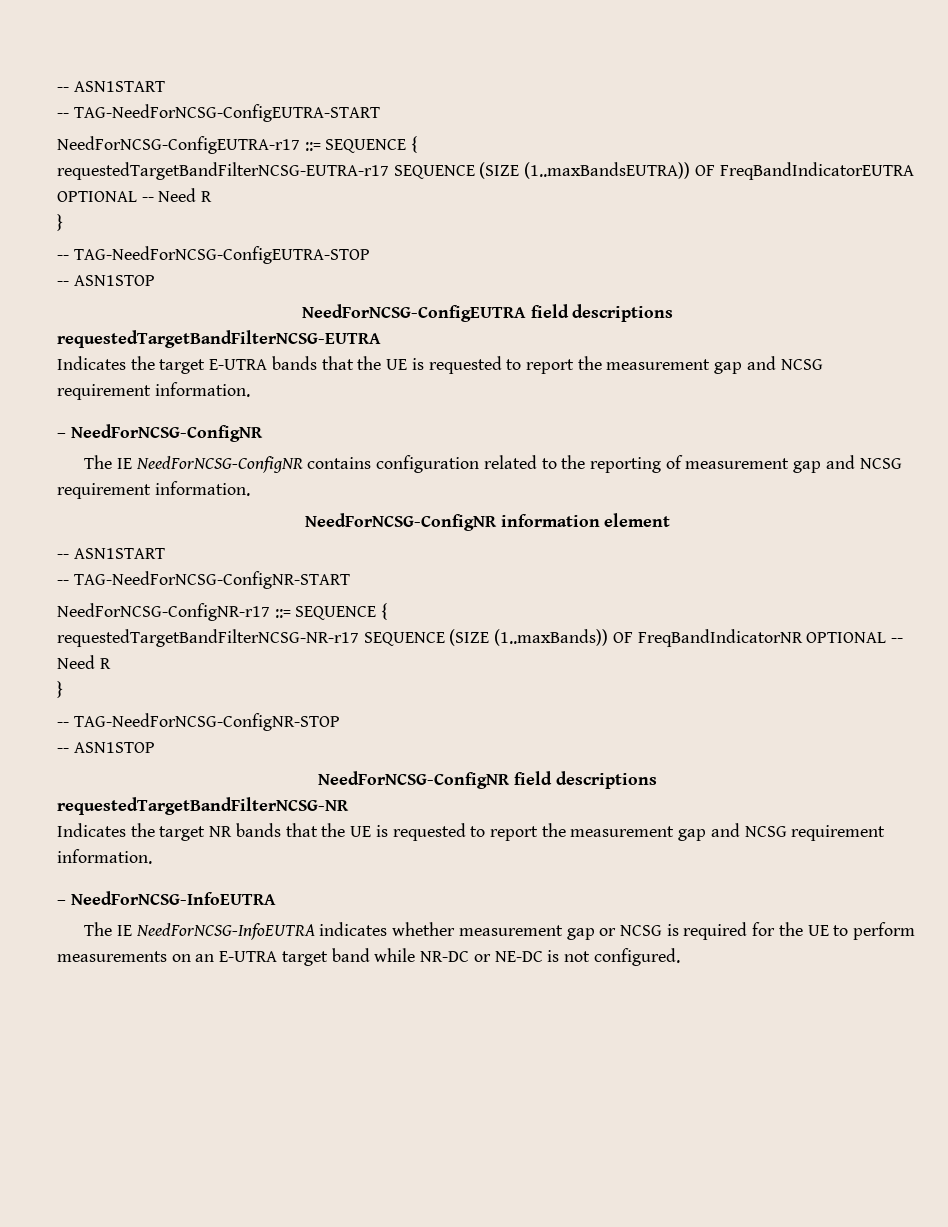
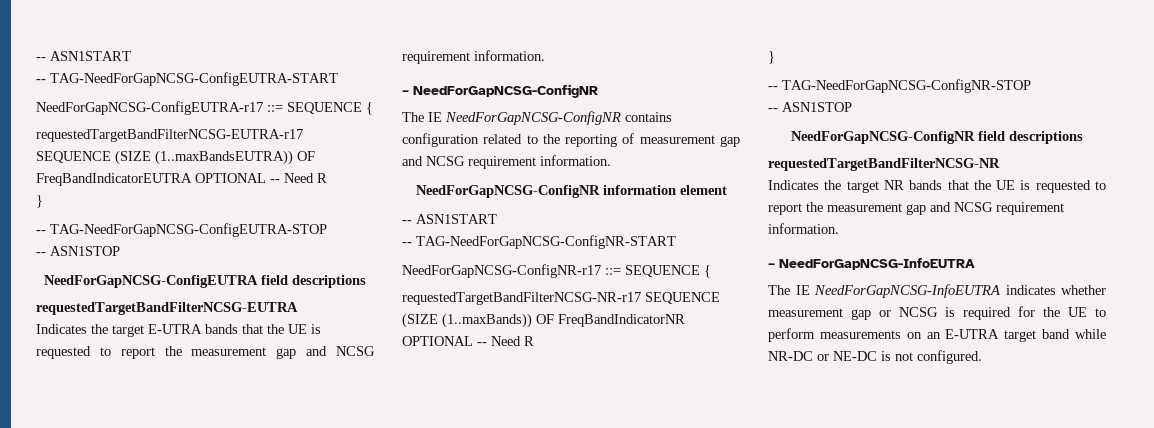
[57,81,165,92] [57,104,380,122] [57,136,300,154] -- ASN1START // -- TAG-NeedForNCSG-ConfigEUTRA-START // NeedForNCSG-ConfigEUTRA-r17 -> [36,51,131,61] [36,72,338,86] [36,101,263,115] -- ASN1START // -- TAG-NeedForGapNCSG-ConfigEUTRA-START // NeedForGapNCSG-ConfigEUTRA-r17
[73,246,370,264] [57,275,155,286] [301,304,526,322] TAG-NeedForNCSG-ConfigEUTRA-STOP // -- ASN1STOP // NeedForNCSG-ConfigEUTRA -> [50,223,327,237] [36,246,120,256] [44,275,258,288] TAG-NeedForGapNCSG-ConfigEUTRA-STOP // -- ASN1STOP // NeedForGapNCSG-ConfigEUTRA
[71,424,263,442] [84,455,303,473] NeedForNCSG-ConfigNR // The IE NeedForNCSG-ConfigNR -> [413,84,598,98] [402,111,621,125] NeedForGapNCSG-ConfigNR // The IE NeedForGapNCSG-ConfigNR
[304,513,497,531] NeedForNCSG-ConfigNR -> [415,185,600,198] NeedForGapNCSG-ConfigNR
[73,571,350,589] [57,603,270,621] TAG-NeedForNCSG-ConfigNR-START // NeedForNCSG-ConfigNR-r17 -> [416,235,676,249] [402,264,601,278] TAG-NeedForGapNCSG-ConfigNR-START // NeedForGapNCSG-ConfigNR-r17
[73,713,340,731] [57,742,155,753] [318,771,511,789] TAG-NeedForNCSG-ConfigNR-STOP // -- ASN1STOP // NeedForNCSG-ConfigNR -> [782,79,1031,93] [768,102,852,112] [791,131,975,144] TAG-NeedForGapNCSG-ConfigNR-STOP // -- ASN1STOP // NeedForGapNCSG-ConfigNR
[71,891,276,905] [84,922,315,940] NeedForNCSG-InfoEUTRA // The IE NeedForNCSG-InfoEUTRA -> [779,258,975,270] [768,284,1000,298] NeedForGapNCSG-InfoEUTRA // The IE NeedForGapNCSG-InfoEUTRA

